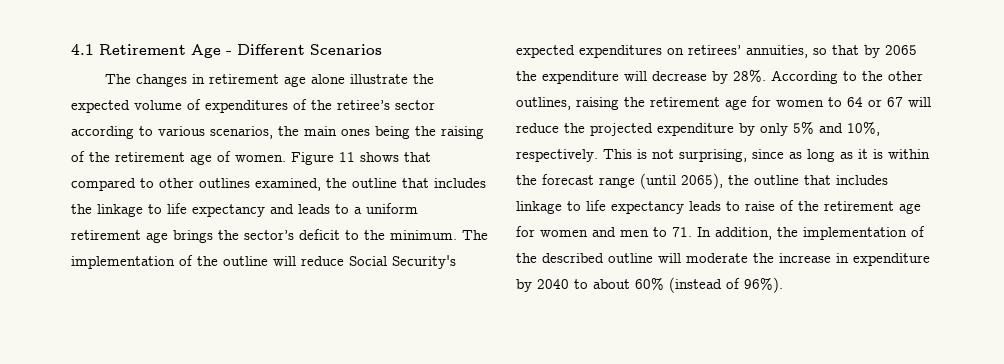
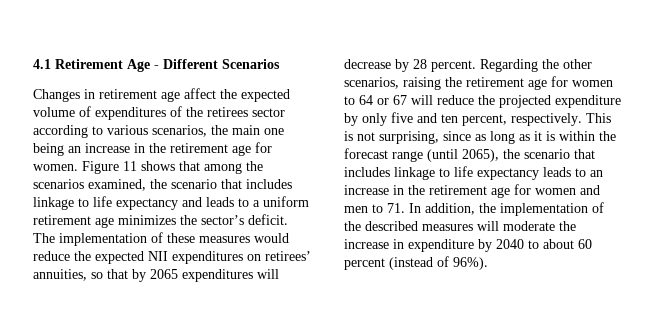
[104,74,187,87] The changes -> [33,89,80,102] Changes
[310,74,408,84] alone illustrate -> [184,88,216,99] affect
[337,100,390,110] retiree’s -> [207,107,248,117] retirees
[341,126,484,139] [71,151,231,165] ones being the raising of the retirement age of -> [264,128,284,135] [33,142,272,156] one being an increase in the retirement age for
[71,178,250,191] compared to other outlines -> [204,161,263,174] [33,179,84,189] among the scenarios
[352,178,486,188] [71,204,92,214] outline that includes the -> [171,179,292,189] scenario that includes
[173,230,213,243] brings -> [118,215,176,225] minimizes
[299,229,488,240] [71,255,456,269] [516,45,575,58] deficit to the minimum. The implementation of the outline will reduce Social Security's expected -> [248,214,288,225] [33,232,289,246] [33,251,168,264] deficit. The implementation of these measures would reduce the expected NII
[516,71,619,84] the expenditure -> [182,269,253,282] expenditures
[733,69,857,84] 28%. According to -> [413,59,538,72] 28 percent. Regarding
[516,97,571,110] outlines, -> [344,77,399,89] scenarios,
[793,121,880,136] 5% and 10%, -> [391,112,507,126] five and ten percent,
[754,175,799,185] outline -> [524,149,570,159] scenario
[745,200,794,211] raise of -> [590,170,603,177] [344,185,404,195] an increase in
[608,253,653,263] outline -> [422,224,473,231] measures
[635,277,664,290] 60% -> [578,239,592,249] [344,258,385,270] 60 percent

